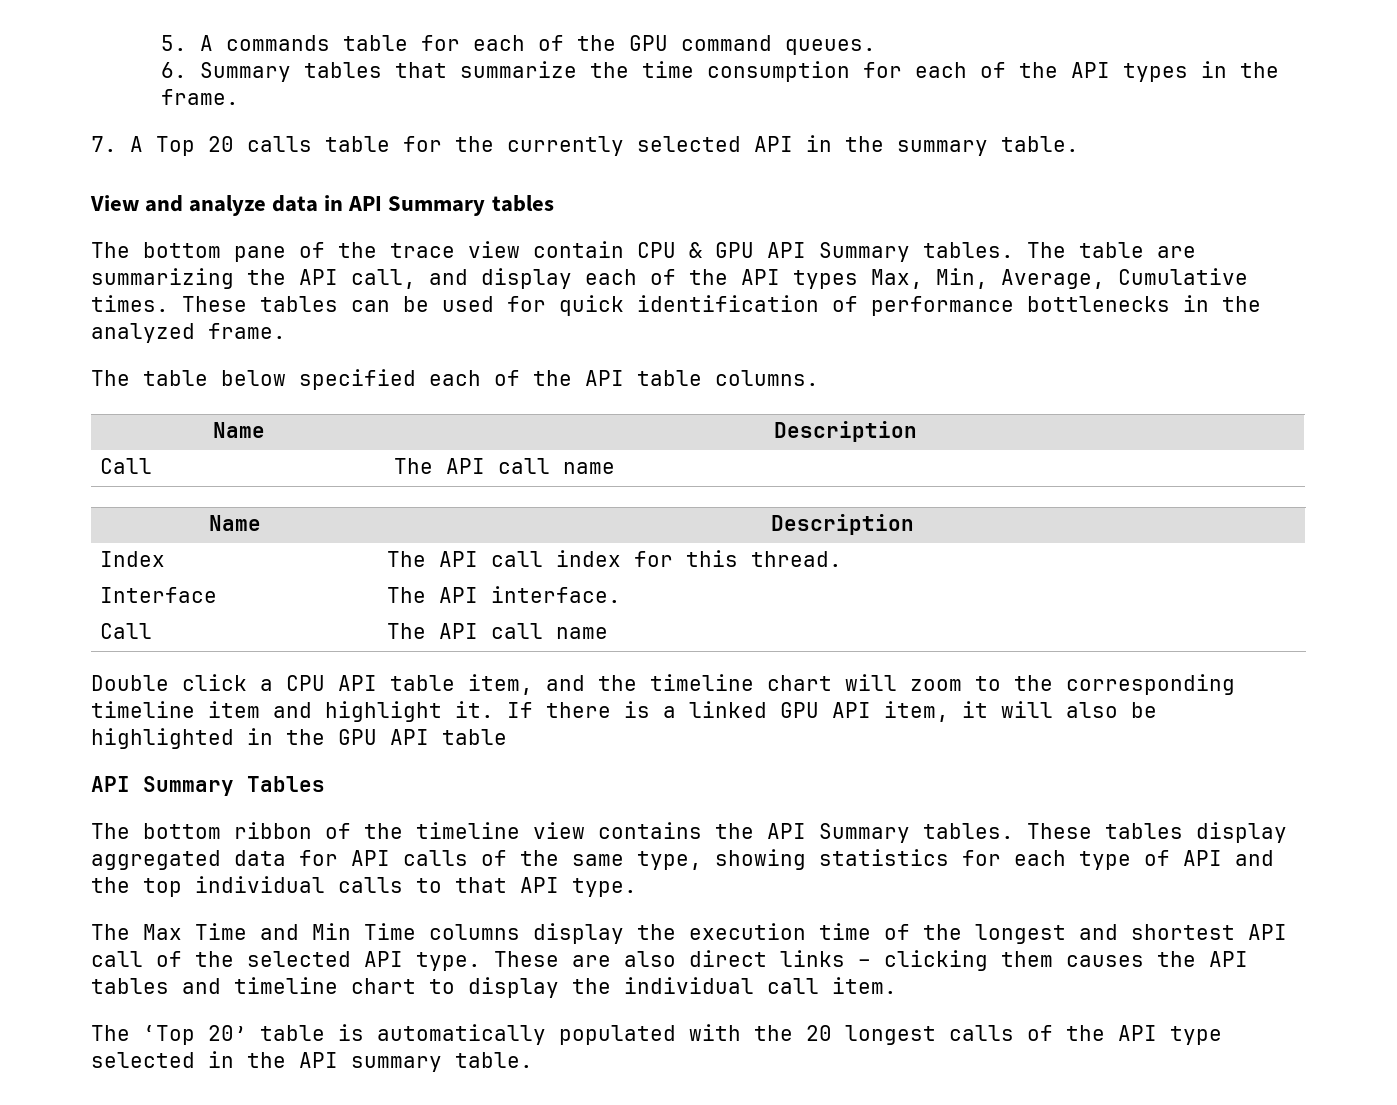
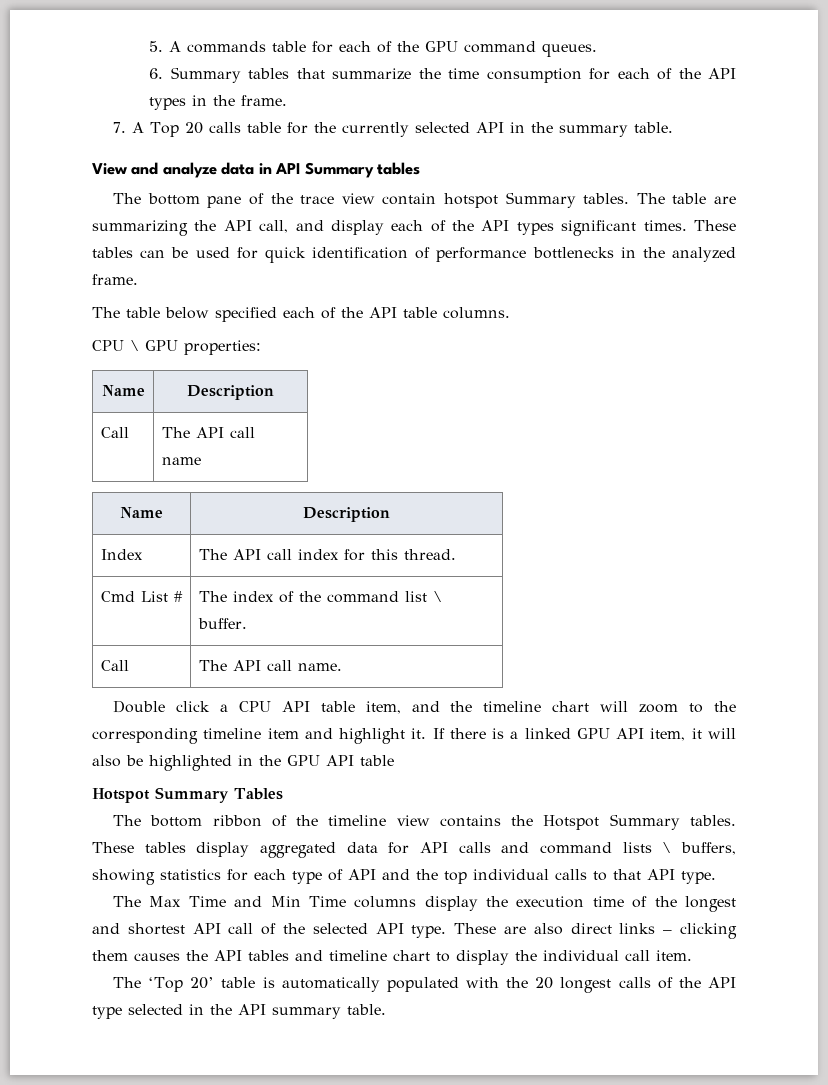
[637,242,806,258] CPU & GPU API -> [443,193,498,208] hotspot
[871,268,1248,289] Max, Min, Average, Cumulative -> [561,220,637,236] significant
(819, 378) none -> [92,340,261,355] // CPU \ GPU properties:
[100,587,218,603] [387,586,622,603] [100,623,153,639] [387,623,609,639] Interface | The API interface. // Call | The API call name -> [100,591,183,602] [198,591,442,603] [197,618,247,629] [100,660,129,671] [198,660,342,671] Cmd List # | The index of the command list \ buffer. // Call | The API call name.
[91,776,130,792] API -> [92,788,150,803] Hotspot
[767,823,806,839] API -> [543,815,600,830] Hotspot
[481,850,702,870] of the same type, -> [501,842,736,855] and command lists \ buffers,

